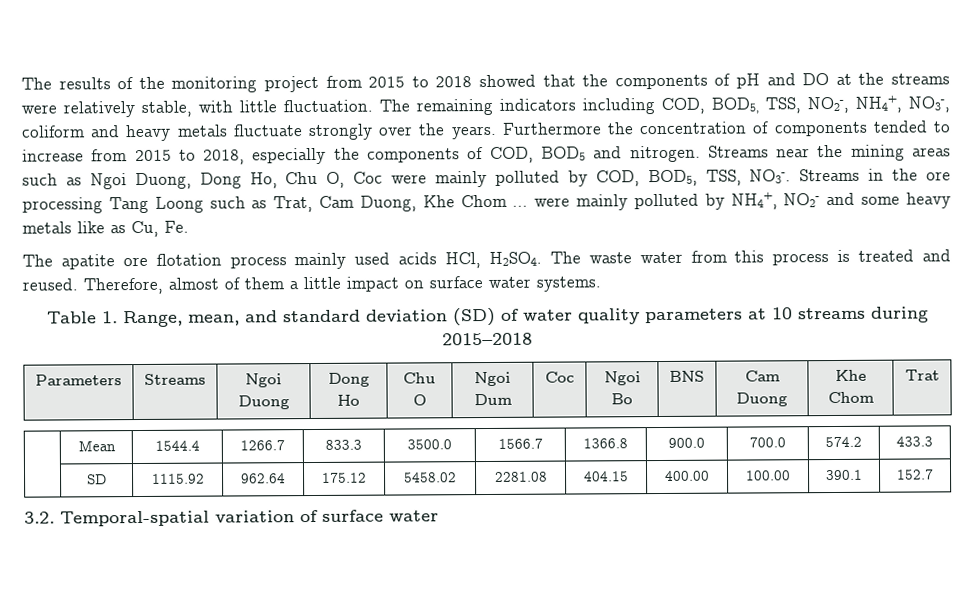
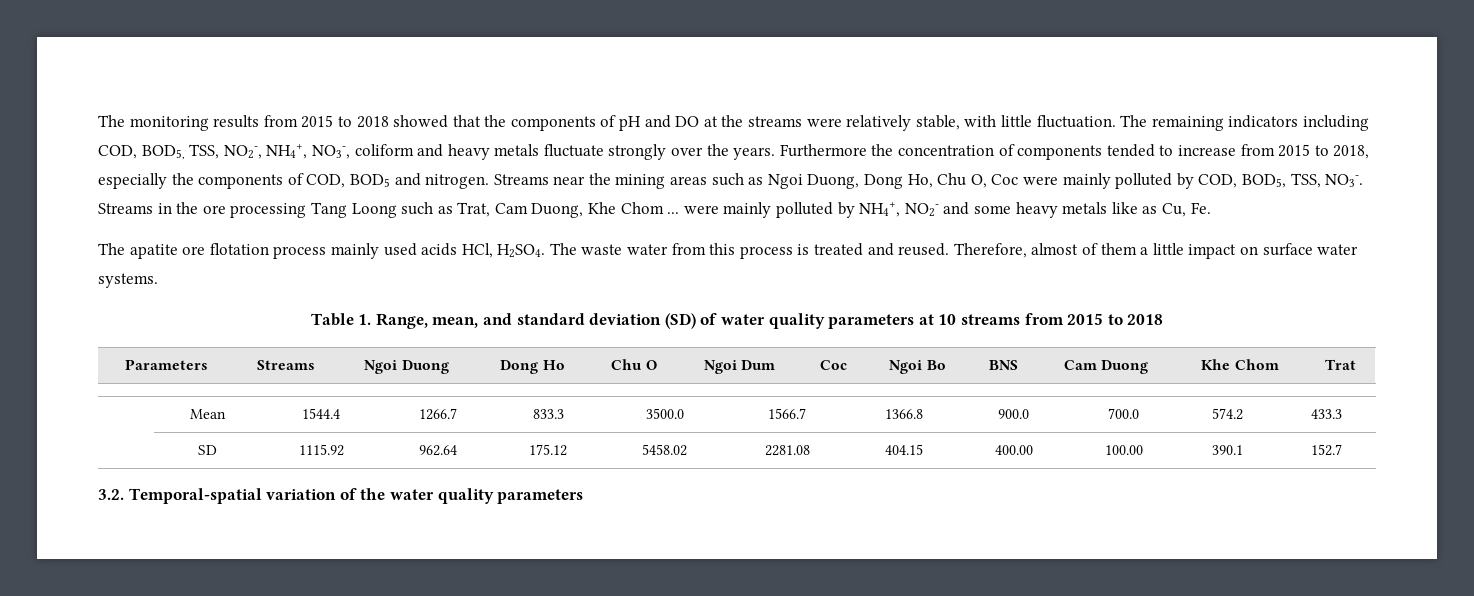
[21,75,319,93] The results of the monitoring project -> [98,115,260,131] The monitoring results
[870,306,929,323] [442,332,533,346] during 2015–2018 -> [1024,313,1164,325] from 2015 to 2018
[322,509,439,522] surface water -> [360,488,584,504] the water quality parameters

